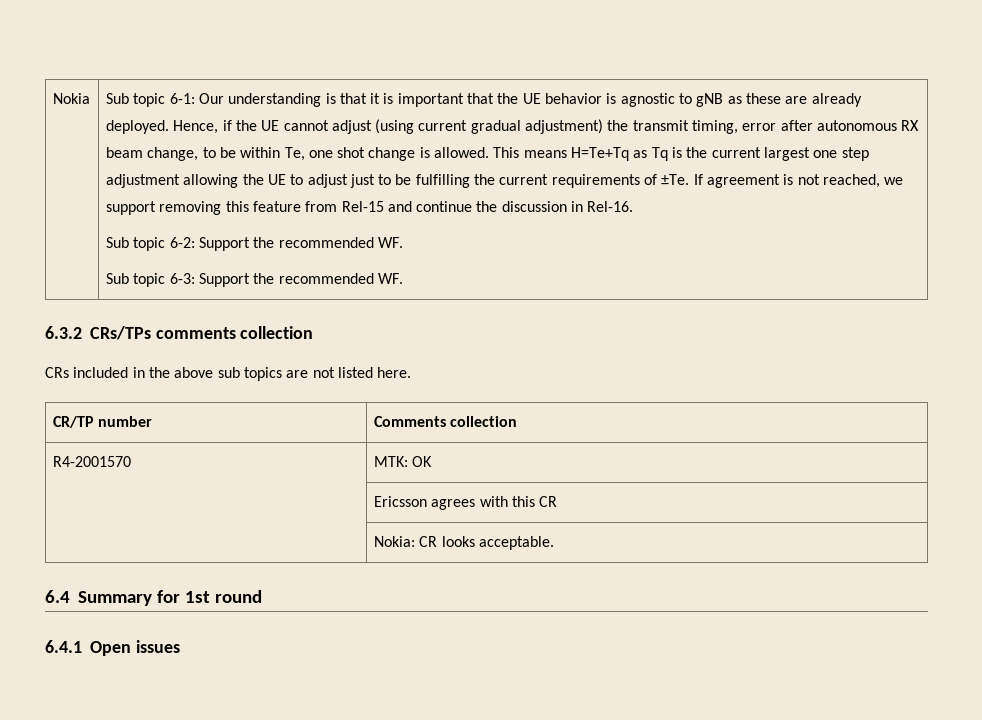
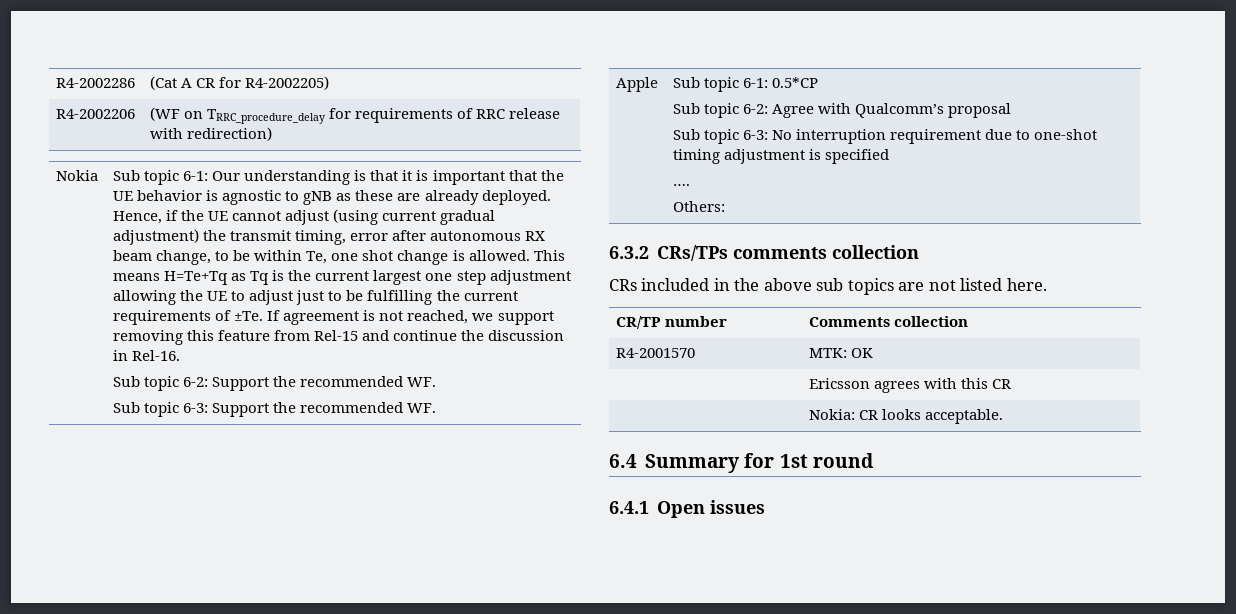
(52, 98) none -> [56,78,136,88] [150,76,330,90] [56,109,136,119] [150,107,561,124] [150,127,273,141] R4-2002286 | (Cat A CR for R4-2002205) // R4-2002206 | (WF on TRRC_procedure_delay for requirements of RRC release with redirection) //
(403, 278) none -> [616,77,659,92] [673,77,819,92] [673,103,1012,118] [673,129,1098,144] [673,149,890,164] [673,184,691,186] [673,201,726,212] // Apple | Sub topic 6-1: 0.5*CP // Sub topic 6-2: Agree with Qualcomm’s proposal // Sub topic 6-3: No interruption requirement due to one-shot timing adjustment is specified // …. // Others:

